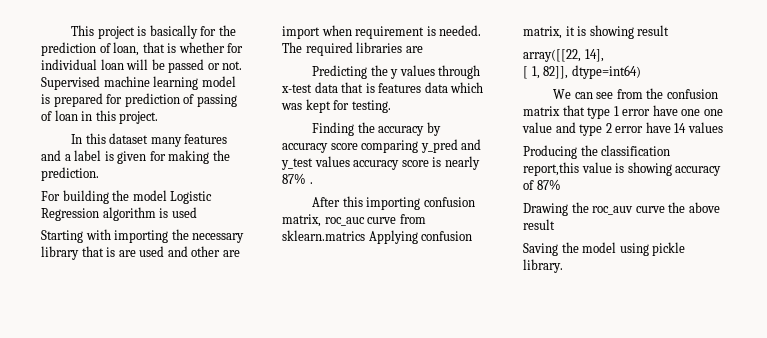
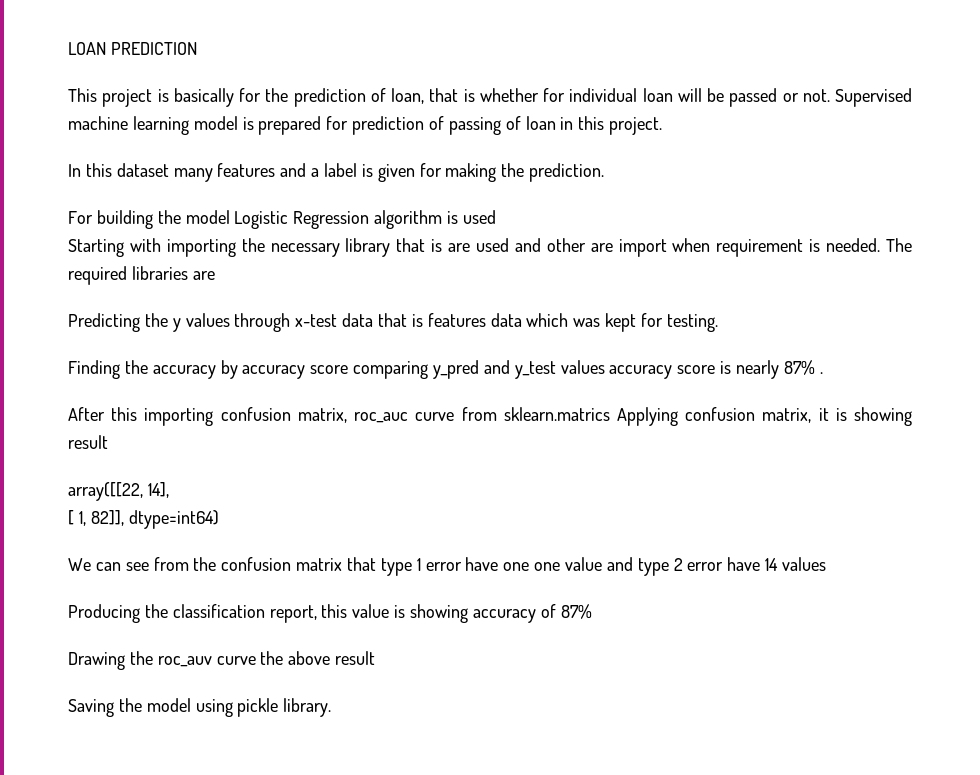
(71, 30) none -> [68,42,197,55] LOAN PREDICTION //
[523,162,579,176] report,this -> [269,604,348,623] report, this

